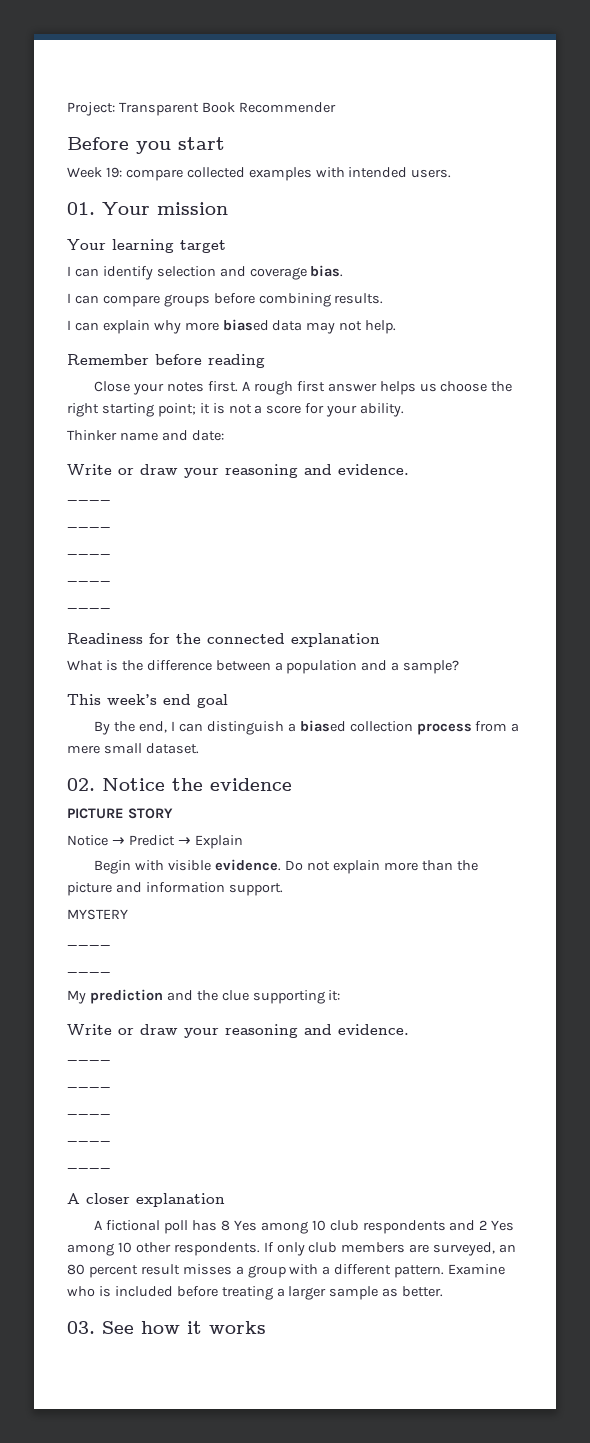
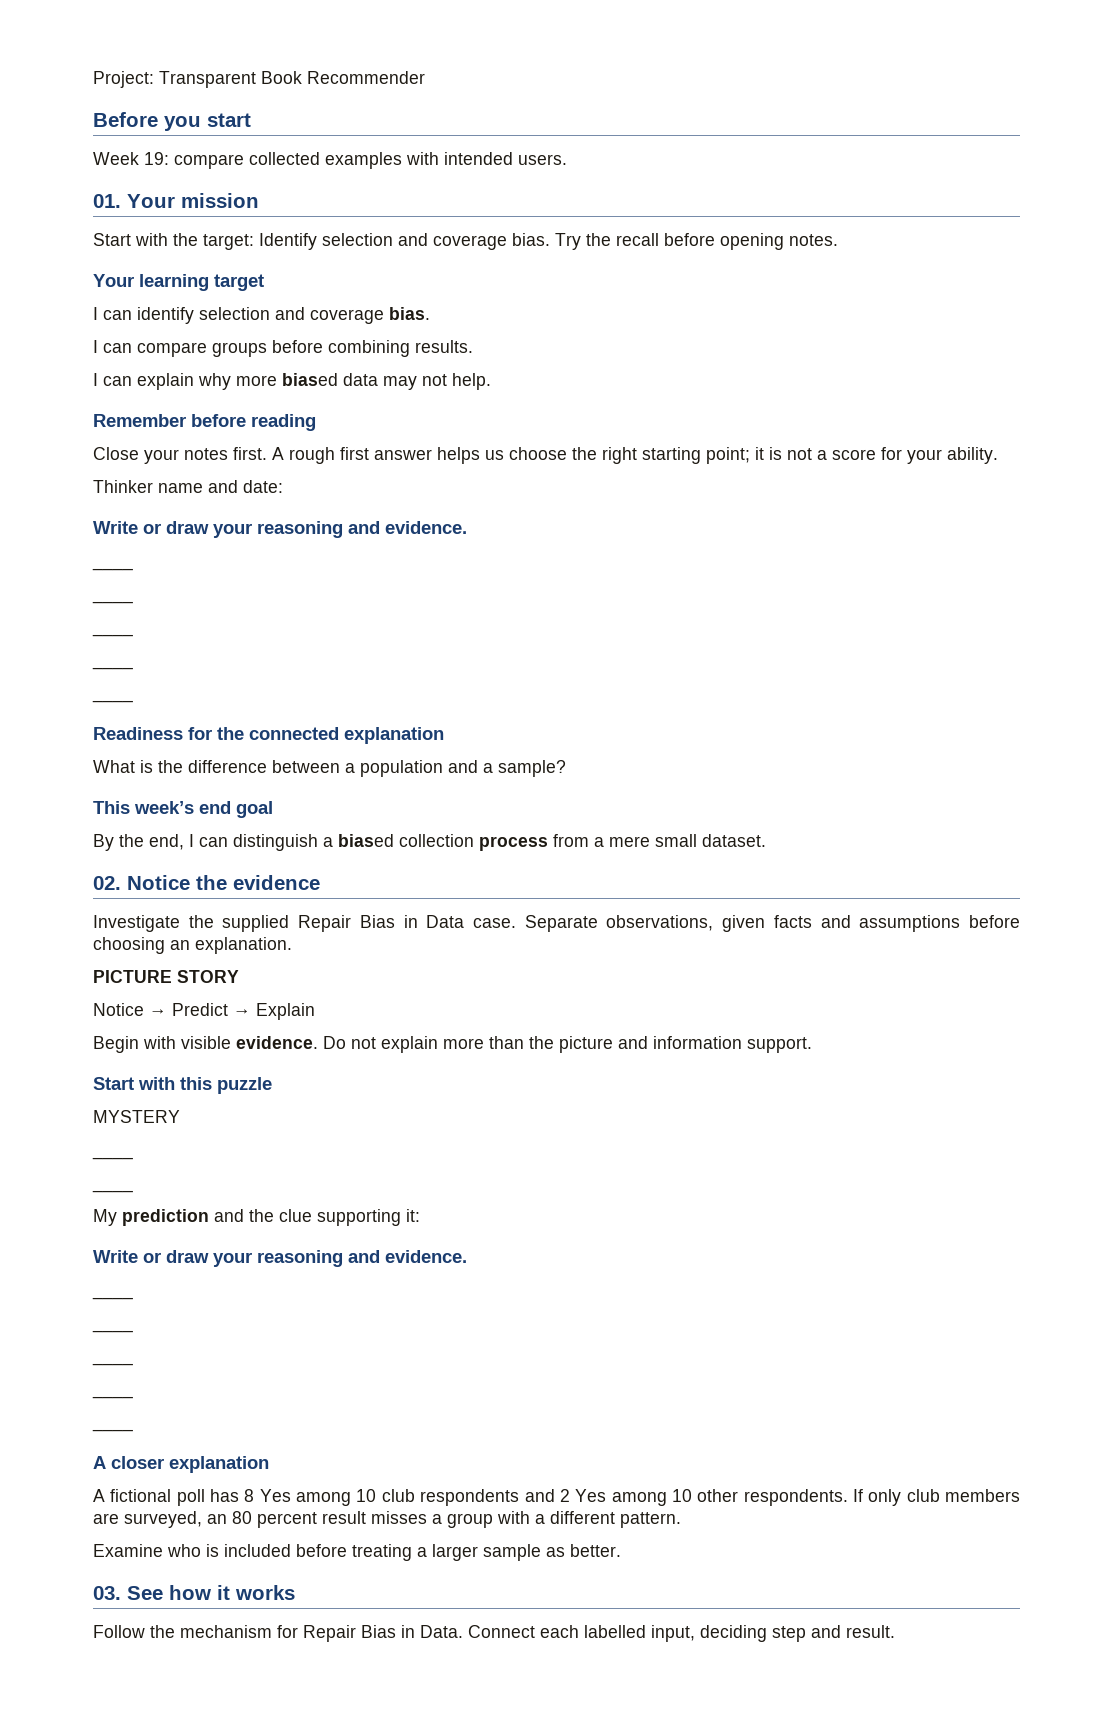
(228, 208) none -> [93,233,838,250] // Start with the target: Identify selection and coverage bias. Try the recall before opening notes.
(292, 784) none -> [93,915,1020,932] [93,937,292,954] // Investigate the supplied Repair Bias in Data case. Separate observations, given facts and assumptions before choosing an explanation.
(283, 889) none -> [93,1077,272,1094] // Start with this puzzle
(445, 1271) none -> (681, 1520) //
(266, 1327) none -> [93,1625,895,1642] // Follow the mechanism for Repair Bias in Data. Connect each labelled input, deciding step and result.

